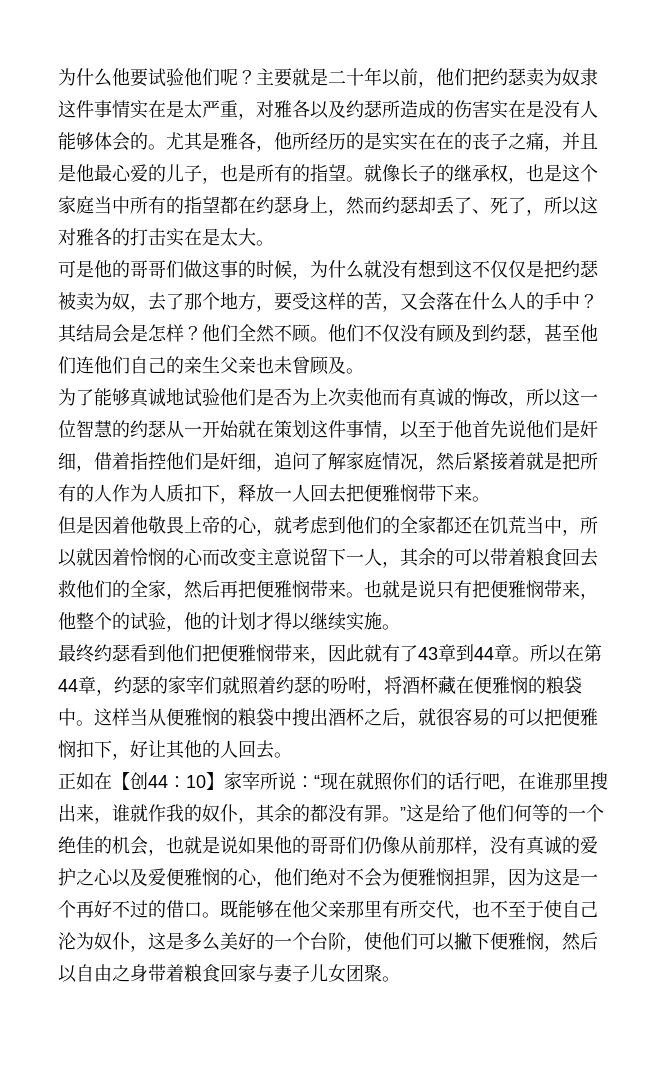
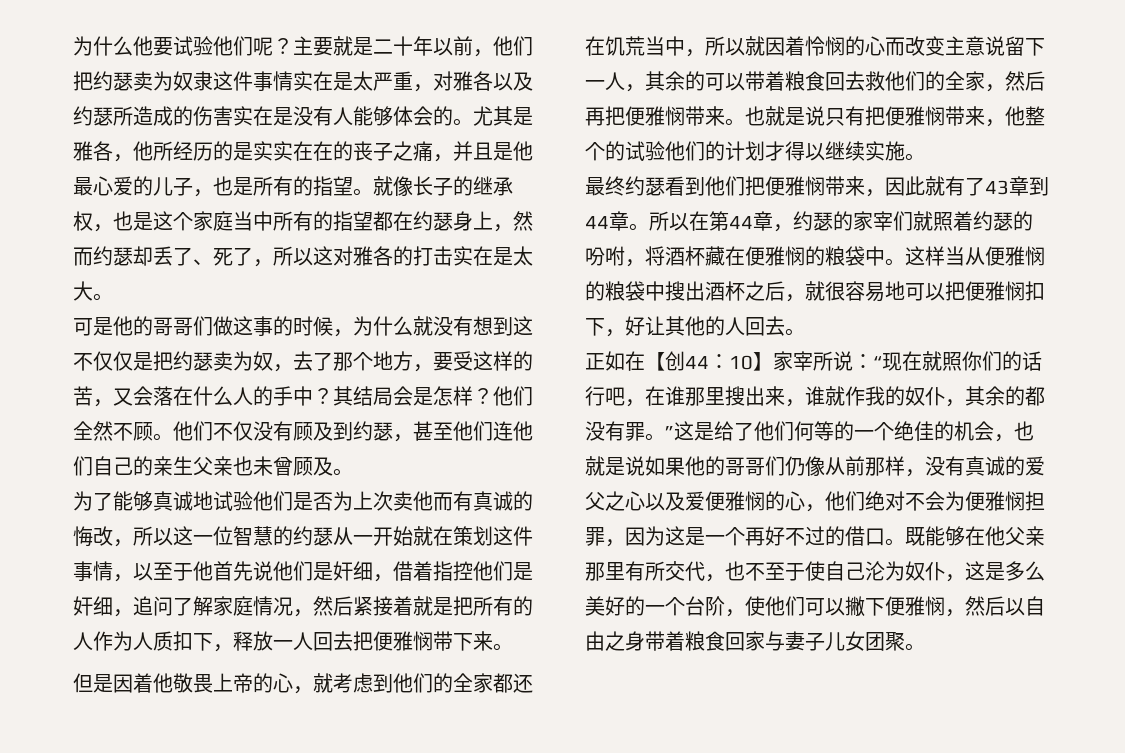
[58,292,76,310] 被 -> (213, 361) none
[166,612,202,632] ，他 -> [665,141,705,161] 他们
[490,708,508,726] 的 -> [885,281,905,300] 地
[58,868,76,886] 护 -> [585,492,605,511] 父

